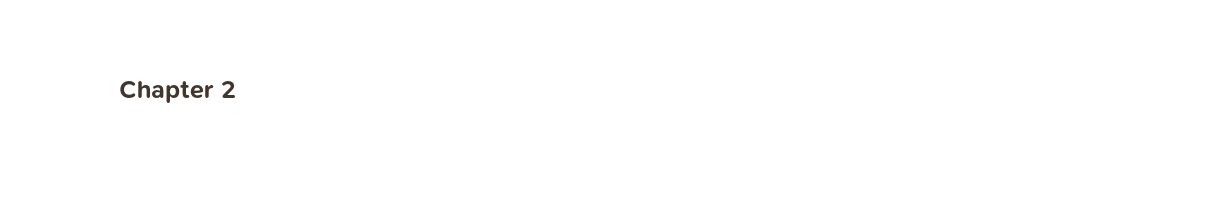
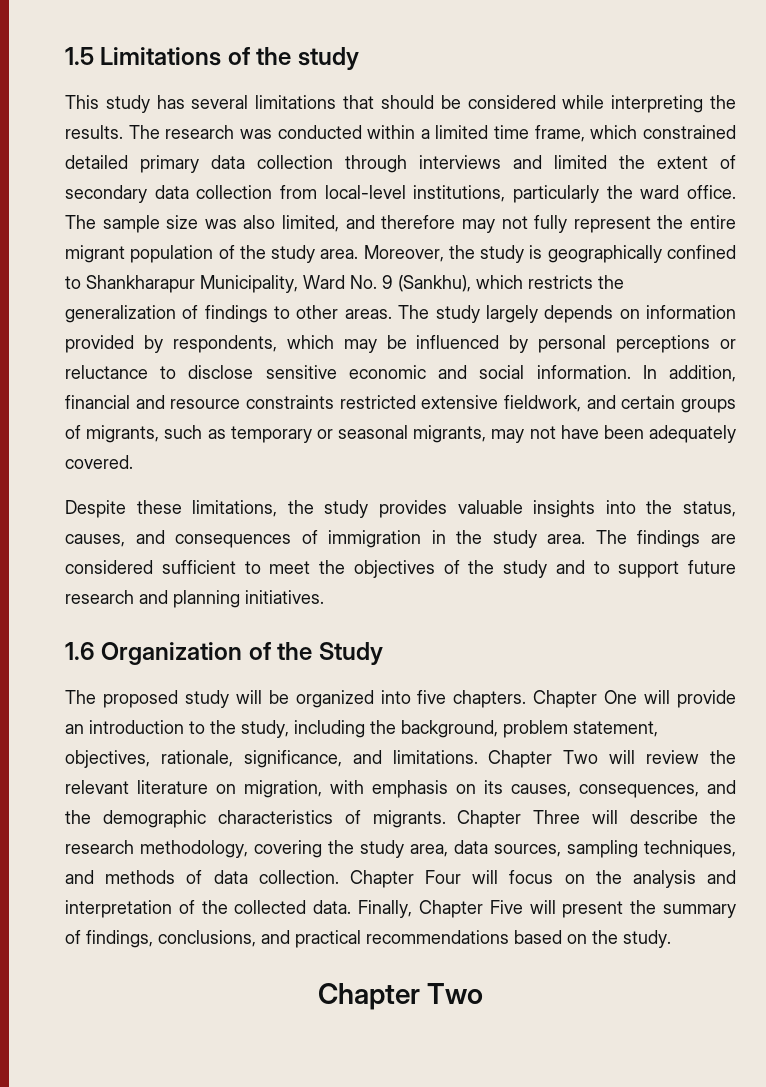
[119,80,236,103] Chapter 2 -> [65,47,359,70] [65,95,736,113] [65,125,736,142] [65,155,736,173] [65,185,736,203] [65,215,737,233] [65,245,736,263] [65,275,624,293] [65,305,737,323] [65,335,736,353] [65,365,736,382] [65,395,736,413] [65,425,736,443] [65,455,133,469] [65,500,737,518] [65,530,736,548] [65,560,736,578] [65,590,324,608] [65,642,383,665] [65,690,736,708] [65,720,658,738] [65,750,737,768] [65,780,736,798] [65,810,737,828] [65,840,736,858] [65,870,736,888] [65,900,736,918] [65,930,671,948] [317,983,484,1010] 1.5 Limitations of the study // This study has several limitations that should be considered while interpreting the results. The research was conducted within a limited time frame, which constrained detailed primary data collection through interviews and limited the extent of secondary data collection from local-level institutions, particularly the ward office. The sample size was also limited, and therefore may not fully represent the entire migrant population of the study area. Moreover, the study is geographically confined to Shankharapur Municipality, Ward No. 9 (Sankhu), which restricts the generalization of findings to other areas. The study largely depends on information provided by respondents, which may be influenced by personal perceptions or reluctance to disclose sensitive economic and social information. In addition, financial and resource constraints restricted extensive fieldwork, and certain groups of migrants, such as temporary or seasonal migrants, may not have been adequately covered. // Despite these limitations, the study provides valuable insights into the status, causes, and consequences of immigration in the study area. The findings are considered sufficient to meet the objectives of the study and to support future research and planning initiatives. // 1.6 Organization of the Study // The proposed study will be organized into five chapters. Chapter One will provide an introduction to the study, including the background, problem statement, objectives, rationale, significance, and limitations. Chapter Two will review the relevant literature on migration, with emphasis on its causes, consequences, and the demographic characteristics of migrants. Chapter Three will describe the research methodology, covering the study area, data sources, sampling techniques, and methods of data collection. Chapter Four will focus on the analysis and interpretation of the collected data. Finally, Chapter Five will present the summary of findings, conclusions, and practical recommendations based on the study. // Chapter Two

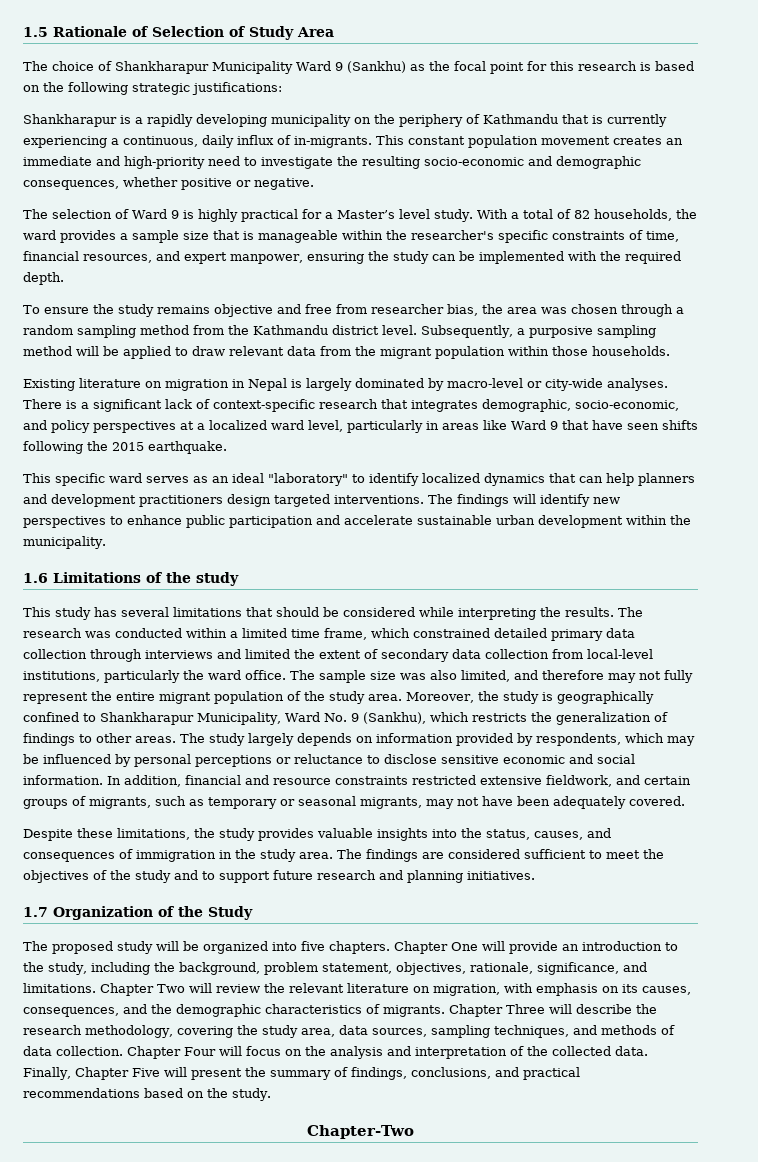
(94, 56) none -> [53,26,334,40] [23,61,694,74] [23,82,282,95] [23,114,667,127] [23,135,683,148] [23,156,641,169] [23,177,314,190] [23,209,697,222] [23,230,679,243] [23,251,681,264] [23,272,64,285] [23,304,684,317] [23,325,656,338] [23,346,670,359] [23,378,668,391] [23,399,679,412] [23,420,698,433] [23,441,227,454] [23,473,695,486] [23,494,620,507] [23,515,691,528] [23,536,106,549] [23,573,48,583] Rationale of Selection of Study Area // The choice of Shankharapur Municipality Ward 9 (Sankhu) as the focal point for this research is based on the following strategic justifications: // Shankharapur is a rapidly developing municipality on the periphery of Kathmandu that is currently experiencing a continuous, daily influx of in-migrants. This constant population movement creates an immediate and high-priority need to investigate the resulting socio-economic and demographic consequences, whether positive or negative. // The selection of Ward 9 is highly practical for a Master’s level study. With a total of 82 households, the ward provides a sample size that is manageable within the researcher's specific constraints of time, financial resources, and expert manpower, ensuring the study can be implemented with the required depth. // To ensure the study remains objective and free from researcher bias, the area was chosen through a random sampling method from the Kathmandu district level. Subsequently, a purposive sampling method will be applied to draw relevant data from the migrant population within those households. // Existing literature on migration in Nepal is largely dominated by macro-level or city-wide analyses. There is a significant lack of context-specific research that integrates demographic, socio-economic, and policy perspectives at a localized ward level, particularly in areas like Ward 9 that have seen shifts following the 2015 earthquake. // This specific ward serves as an ideal "laboratory" to identify localized dynamics that can help planners and development practitioners design targeted interventions. The findings will identify new perspectives to enhance public participation and accelerate sustainable urban development within the municipality. // 1.6
[65,642,95,660] 1.6 -> [23,907,48,917] 1.7
[317,983,484,1010] Chapter Two -> [306,1125,415,1139] Chapter-Two

